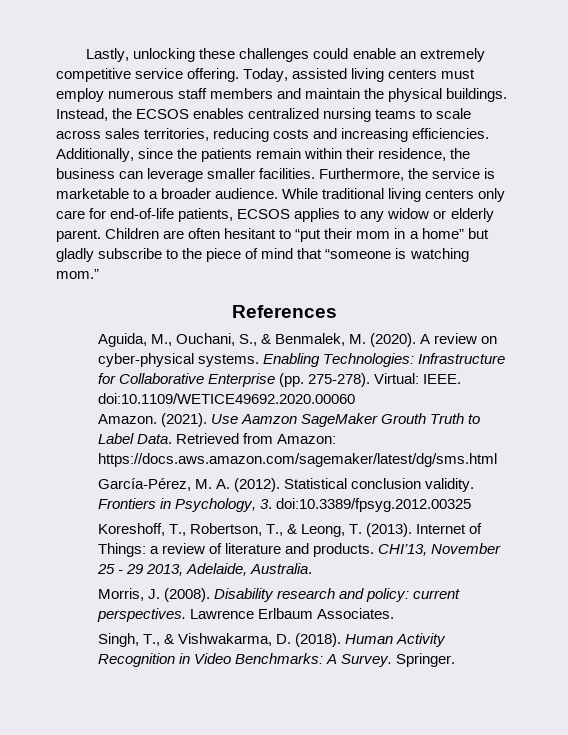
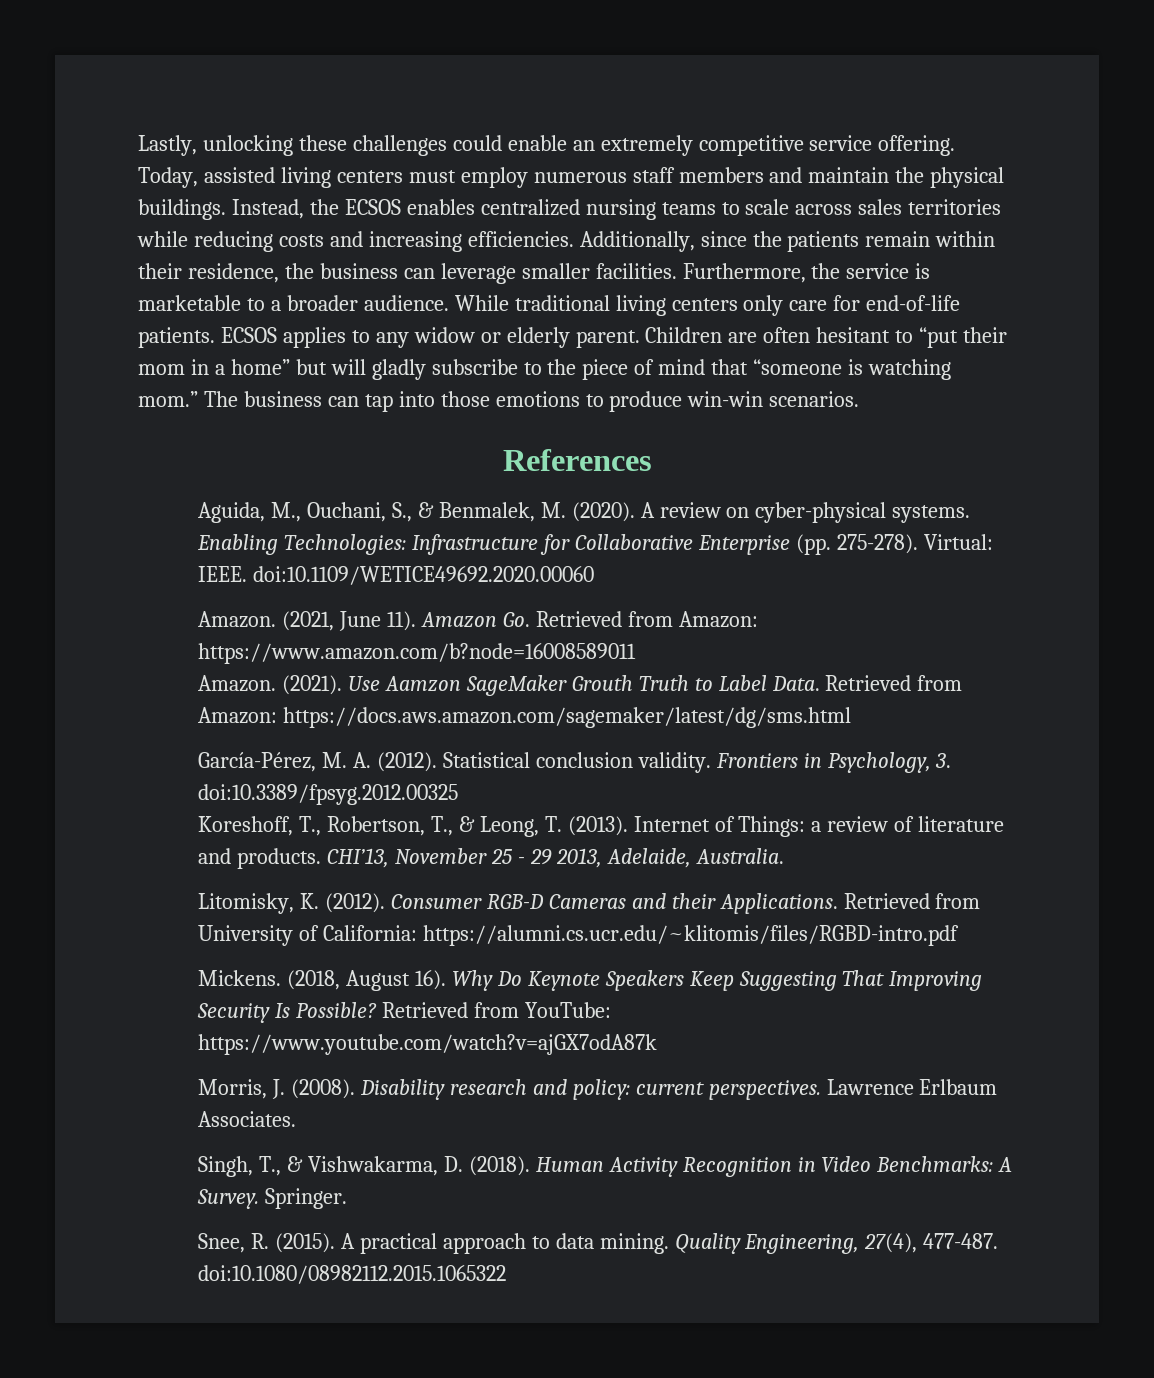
[144,128,210,141] territories, -> [908,199,1002,215] [137,231,188,247] territories while
[178,208,234,222] patients, -> [138,327,215,348] patients.
(489, 233) none -> [330,359,366,375] will
(99, 274) none -> [203,391,860,412] The business can tap into those emotions to produce win-win scenarios.
(355, 398) none -> [198,611,758,631] [198,643,637,664] // Amazon. (2021, June 11). Amazon Go. Retrieved from Amazon: https://www.amazon.com/b?node=16008589011
(313, 568) none -> [198,893,981,914] [198,925,959,946] [198,970,983,991] [197,1002,611,1023] [198,1034,658,1055] // Litomisky, K. (2012). Consumer RGB-D Cameras and their Applications. Retrieved from University of California: https://alumni.cs.ucr.edu/~klitomis/files/RGBD-intro.pdf // Mickens. (2018, August 16). Why Do Keynote Speakers Keep Suggesting That Improving Security Is Possible? Retrieved from YouTube: https://www.youtube.com/watch?v=ajGX7odA87k
(456, 660) none -> [198,1233,999,1254] [198,1265,507,1284] // Snee, R. (2015). A practical approach to data mining. Quality Engineering, 27(4), 477-487. doi:10.1080/08982112.2015.1065322

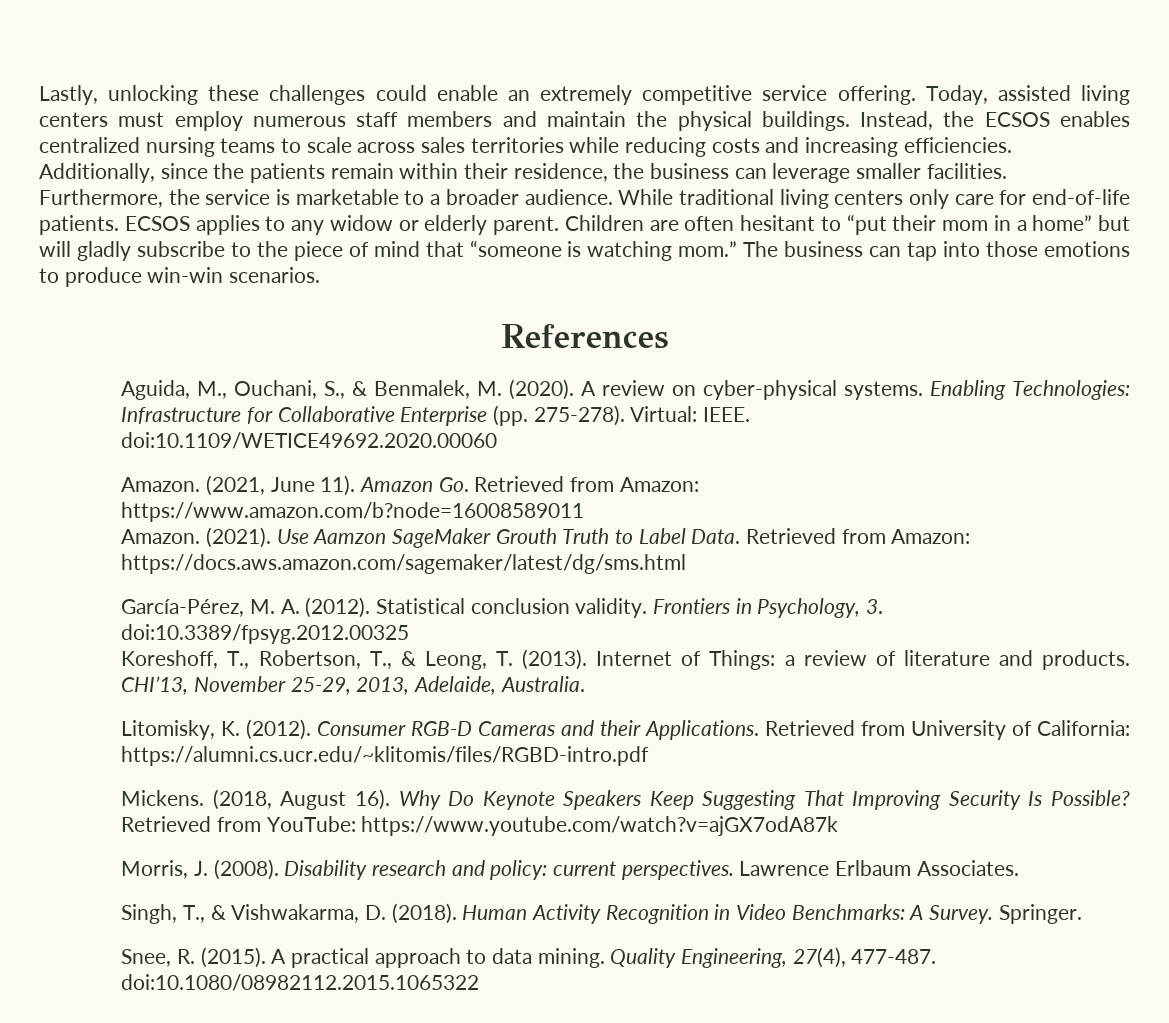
[490,849,552,865] 25 - 29 -> [290,677,351,695] 25-29,

